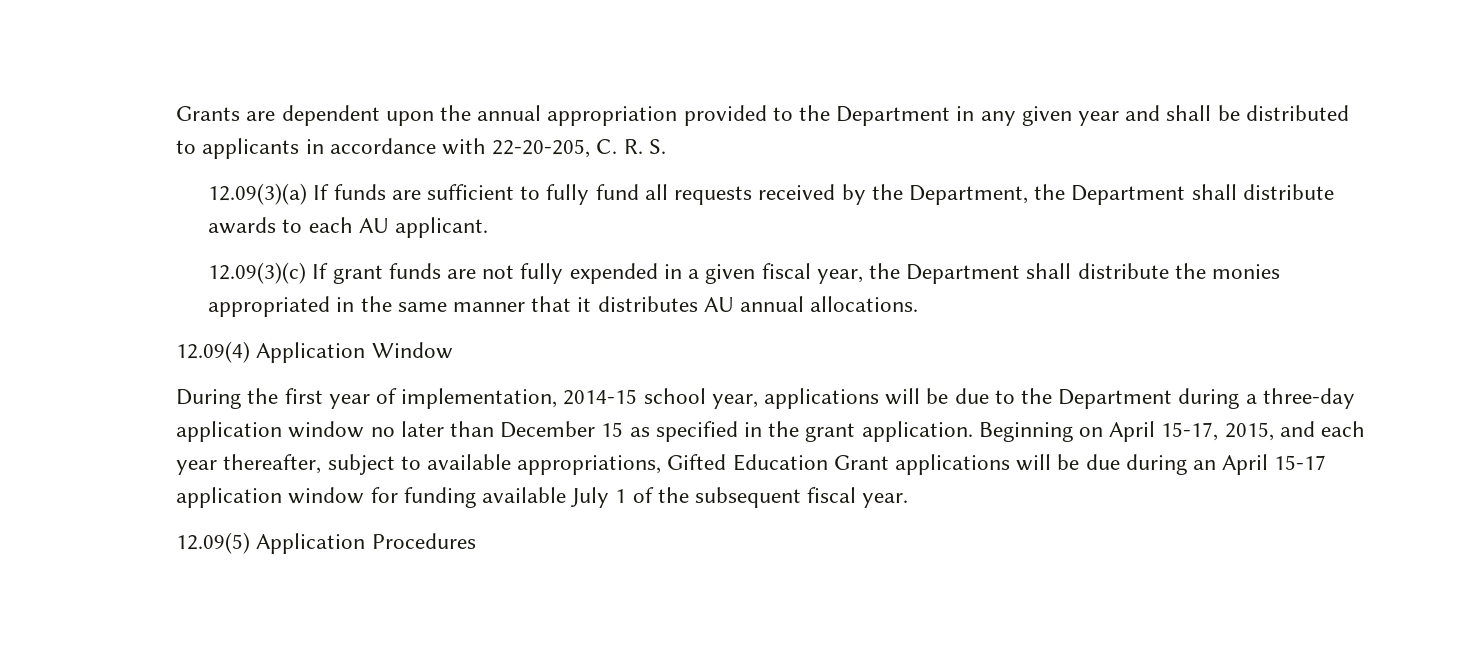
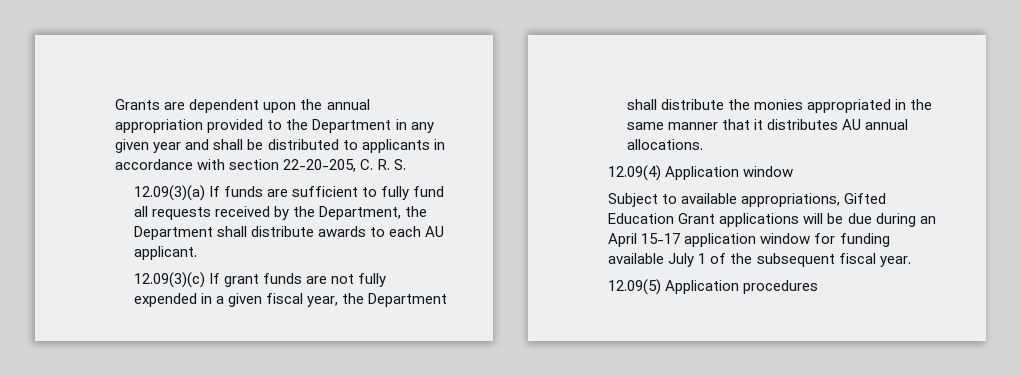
(486, 146) none -> [229,159,280,170] section
[371,342,453,359] [176,388,1355,409] [176,421,1366,442] [176,454,395,475] Window // During the first year of implementation, 2014-15 school year, applications will be due to the Department during a three-day application window no later than December 15 as specified in the grant application. Beginning on April 15-17, 2015, and each year thereafter, subject -> [743,166,794,177] [608,193,659,207] window // Subject
[371,533,476,549] Procedures -> [743,280,819,294] procedures

